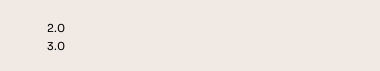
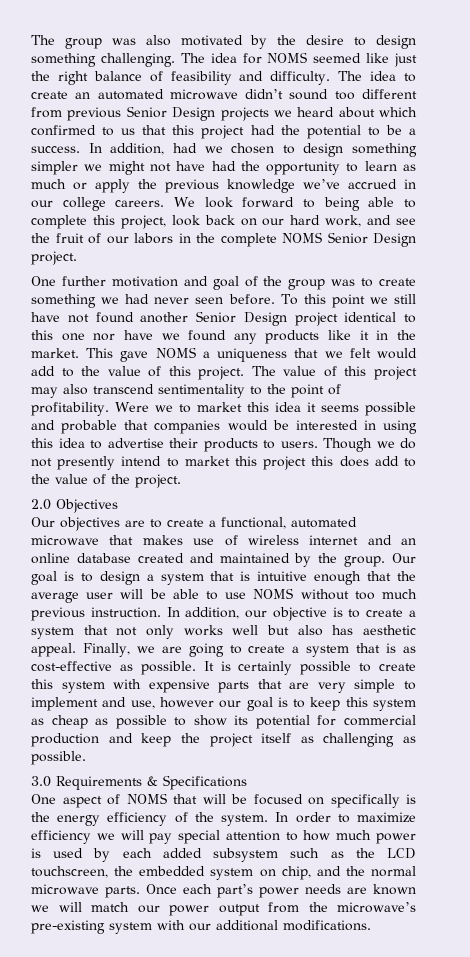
[47,23,65,33] [47,41,65,51] 2.0 // 3.0 -> [31,35,417,49] [31,52,417,67] [31,71,416,85] [31,89,417,100] [31,106,417,121] [31,125,416,139] [31,143,417,157] [31,161,417,175] [31,179,416,193] [31,197,417,211] [31,215,416,229] [31,232,416,247] [31,251,77,265] [31,276,416,290] [31,294,416,308] [31,311,416,326] [31,330,416,344] [31,347,418,362] [31,366,417,380] [31,384,341,398] [31,402,416,416] [31,420,417,434] [31,438,416,452] [31,456,416,470] [31,474,181,488] [31,499,118,513] [31,517,357,531] [31,535,416,546] [31,553,416,567] [31,571,417,585] [31,588,417,603] [31,607,416,621] [31,625,417,639] [31,643,417,657] [31,661,416,675] [31,679,416,693] [31,697,417,711] [31,715,416,729] [31,733,416,747] [31,751,86,765] [31,775,247,790] [31,793,416,808] [31,812,417,826] [31,830,416,844] [31,848,416,862] [31,866,416,880] [31,884,416,898] [31,902,416,916] [31,920,371,934] The group was also motivated by the desire to design something challenging. The idea for NOMS seemed like just the right balance of feasibility and difficulty. The idea to create an automated microwave didn’t sound too different from previous Senior Design projects we heard about which confirmed to us that this project had the potential to be a success. In addition, had we chosen to design something simpler we might not have had the opportunity to learn as much or apply the previous knowledge we’ve accrued in our college careers. We look forward to being able to complete this project, look back on our hard work, and see the fruit of our labors in the complete NOMS Senior Design project. // One further motivation and goal of the group was to create something we had never seen before. To this point we still have not found another Senior Design project identical to this one nor have we found any products like it in the market. This gave NOMS a uniqueness that we felt would add to the value of this project. The value of this project may also transcend sentimentality to the point of profitability. Were we to market this idea it seems possible and probable that companies would be interested in using this idea to advertise their products to users. Though we do not presently intend to market this project this does add to the value of the project. // 2.0 Objectives // Our objectives are to create a functional, automated microwave that makes use of wireless internet and an online database created and maintained by the group. Our goal is to design a system that is intuitive enough that the average user will be able to use NOMS without too much previous instruction. In addition, our objective is to create a system that not only works well but also has aesthetic appeal. Finally, we are going to create a system that is as cost-effective as possible. It is certainly possible to create this system with expensive parts that are very simple to implement and use, however our goal is to keep this system as cheap as possible to show its potential for commercial production and keep the project itself as challenging as possible. // 3.0 Requirements & Specifications // One aspect of NOMS that will be focused on specifically is the energy efficiency of the system. In order to maximize efficiency we will pay special attention to how much power is used by each added subsystem such as the LCD touchscreen, the embedded system on chip, and the normal microwave parts. Once each part’s power needs are known we will match our power output from the microwave’s pre-existing system with our additional modifications.

